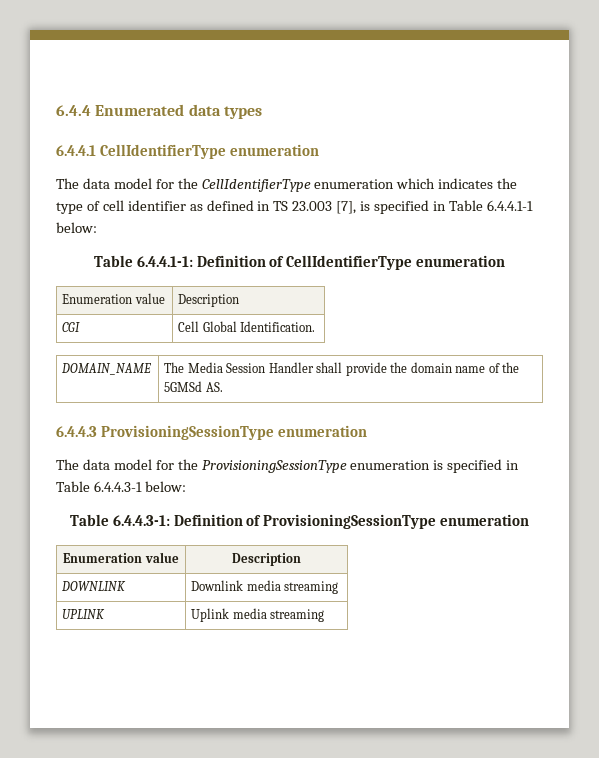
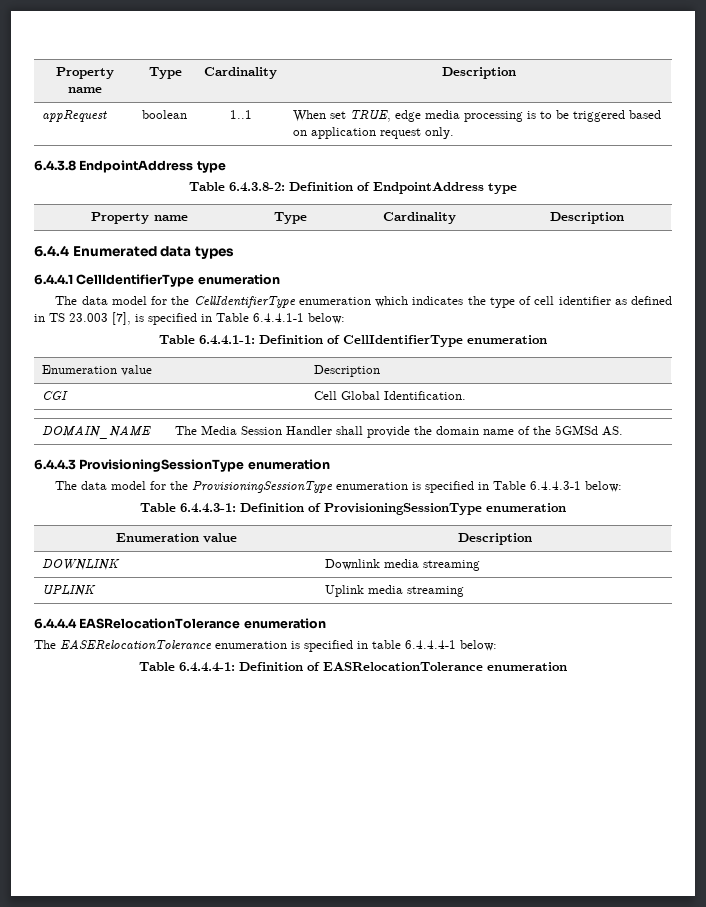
(56, 110) none -> [55,67,114,79] [67,87,102,93] [148,67,182,79] [204,67,277,79] [441,67,516,79] [41,110,107,122] [141,110,187,119] [229,110,252,119] [292,110,661,122] [292,127,454,139] [34,160,226,173] [189,182,517,194] [91,212,188,224] [274,212,307,224] [383,212,456,224] [550,212,624,224] Property name | Type | Cardinality | Description // appRequest | boolean | 1..1 | When set TRUE, edge media processing is to be triggered based on application request only. // 6.4.3.8 EndpointAddress type // Table 6.4.3.8-2: Definition of EndpointAddress type // Property name | Type | Cardinality | Description //
(325, 615) none -> [34,618,326,629] [34,639,497,652] [139,662,567,672] // 6.4.4.4 EASRelocationTolerance enumeration // The EASERelocationTolerance enumeration is specified in table 6.4.4.4-1 below: // Table 6.4.4.4-1: Definition of EASRelocationTolerance enumeration

